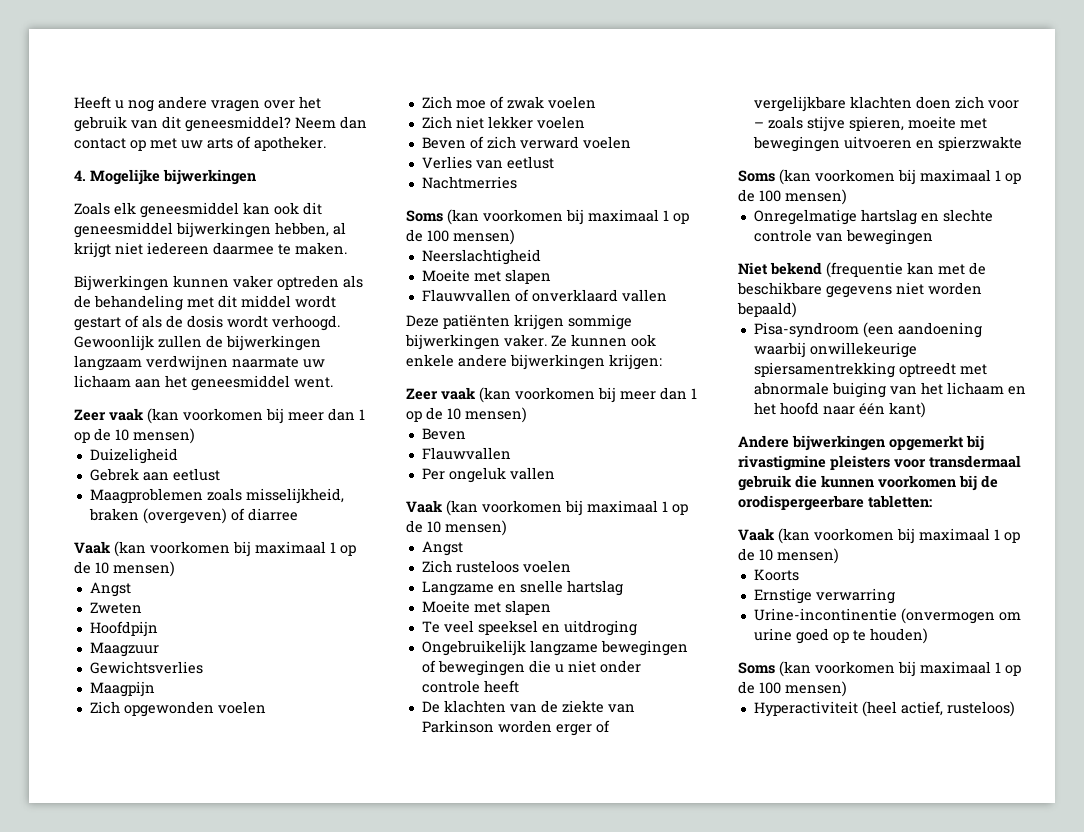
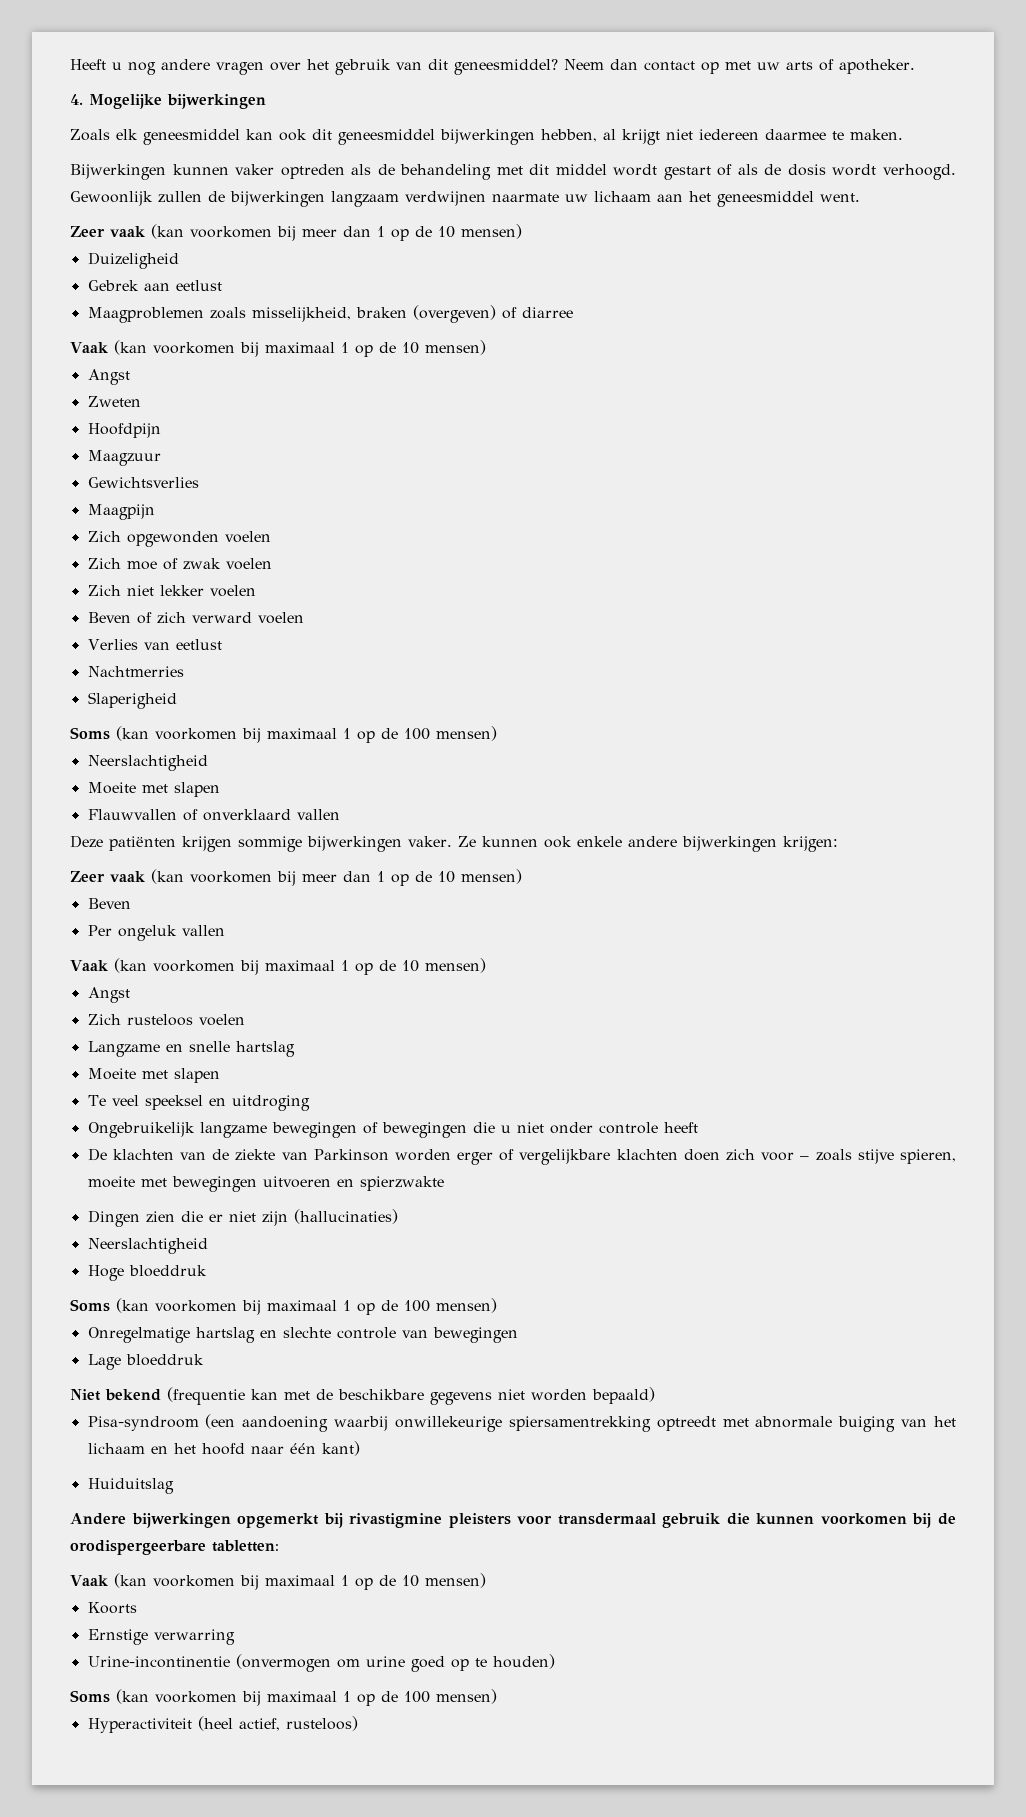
(517, 182) none -> [87,692,177,709] // Slaperigheid
[421,447,511,460] // Flauwvallen -> (131, 903) none
(1022, 143) none -> [87,1209,398,1227] [87,1238,208,1254] [87,1265,207,1281] // Dingen zien die er niet zijn (hallucinaties) // Neerslachtigheid // Hoge bloeddruk
(933, 237) none -> [87,1354,204,1370] // Lage bloeddruk
(926, 410) none -> [87,1478,174,1494] // Huiduitslag

